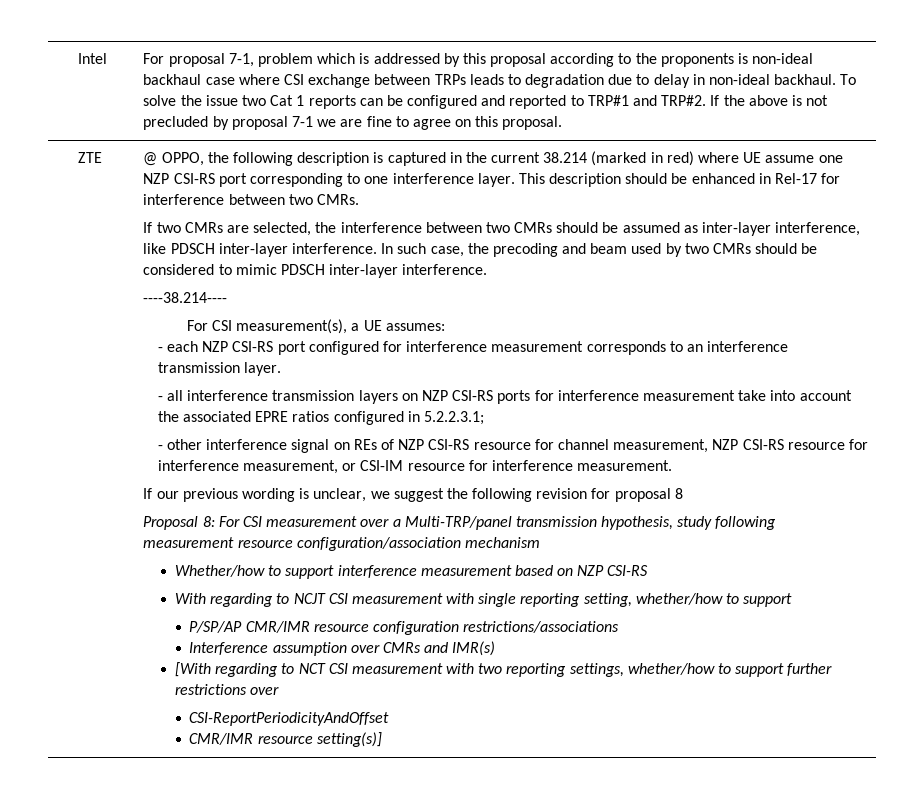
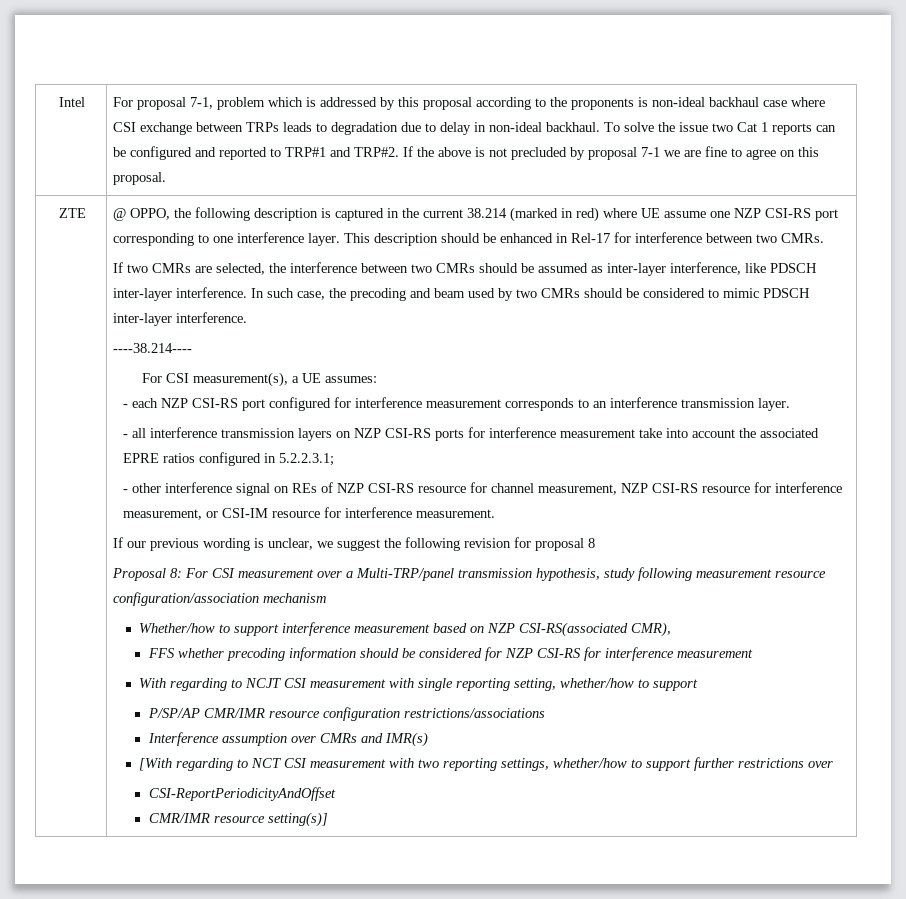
[607,565,649,576] CSI-RS -> [518,622,671,637] [147,647,753,661] CSI-RS(associated CMR), // FFS whether precoding information should be considered for NZP CSI-RS for interference measurement

